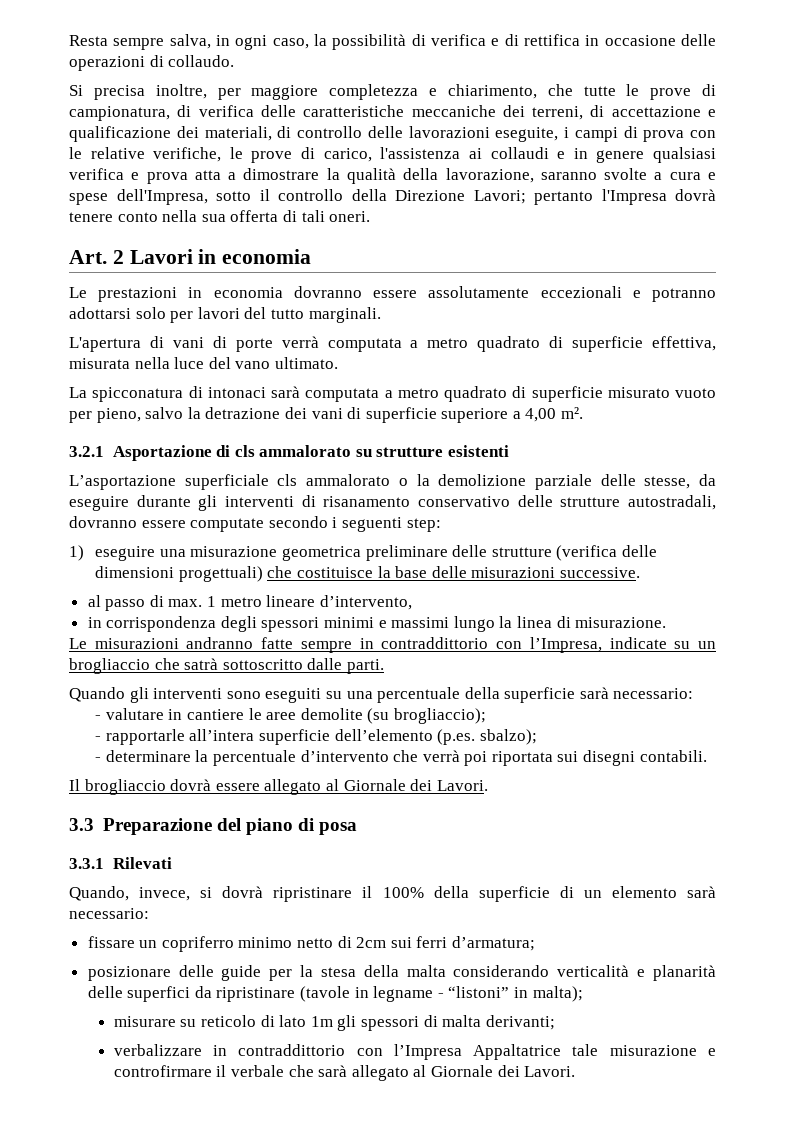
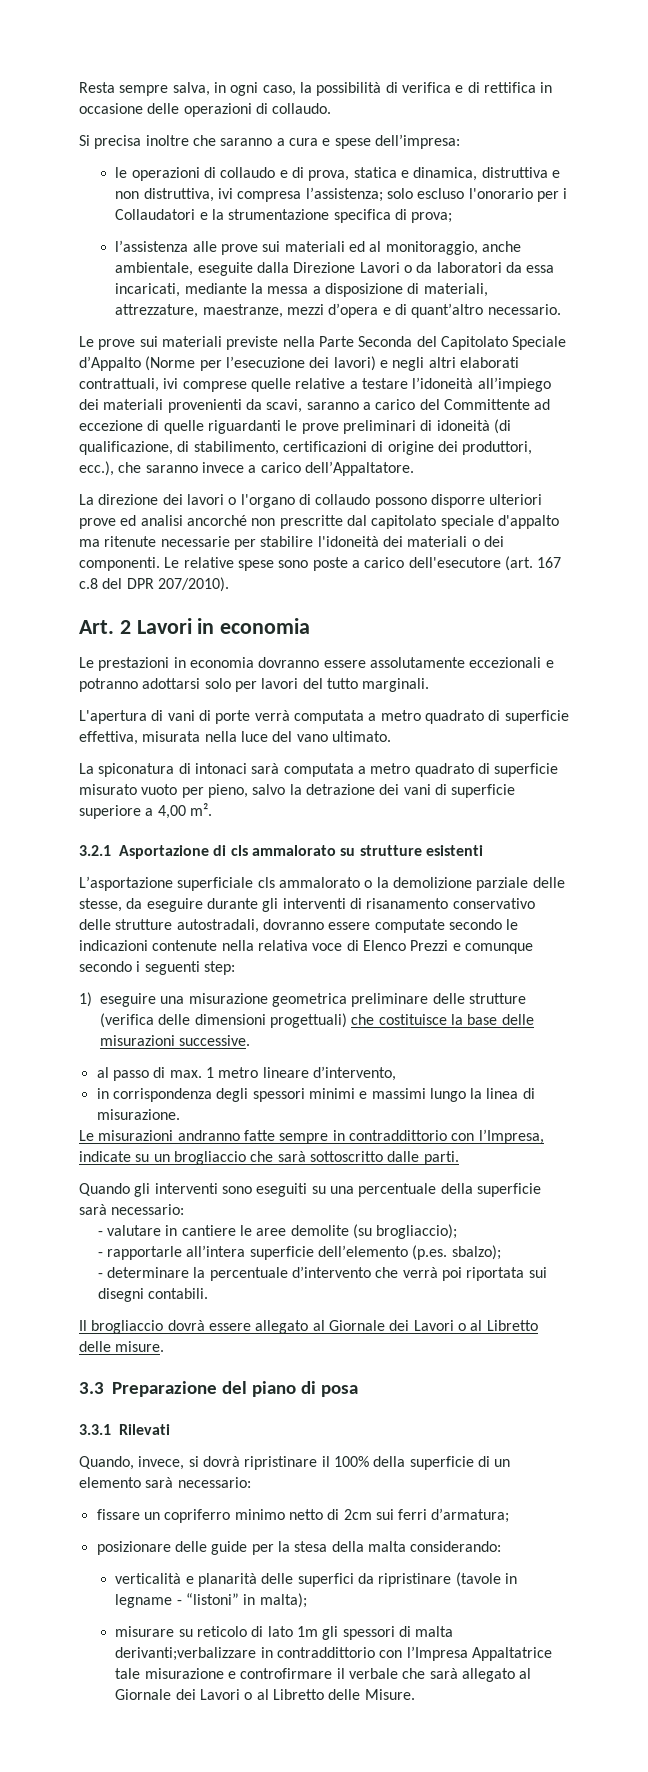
[155,84,716,100] [69,105,716,121] [69,126,716,142] [69,147,716,163] [69,168,717,184] [69,189,716,205] [69,210,371,222] inoltre, per maggiore completezza e chiarimento, che tutte le prove di campionatura, di verifica delle caratteristiche meccaniche dei terreni, di accettazione e qualificazione dei materiali, di controllo delle lavorazioni eseguite, i campi di prova con le relative verifiche, le prove di carico, l'assistenza ai collaudi e in genere qualsiasi verifica e prova atta a dimostrare la qualità della lavorazione, saranno svolte a cura e spese dell'Impresa, sotto il controllo della Direzione Lavori; pertanto l'Impresa dovrà tenere conto nella sua offerta di tali oneri. -> [145,134,460,149] [115,167,560,181] [115,187,568,202] [115,209,453,223] [115,240,521,255] [115,262,555,276] [115,283,488,297] [115,303,561,318] [79,336,567,350] [79,356,519,371] [79,377,551,392] [79,399,551,413] [79,419,511,434] [79,441,533,455] [79,461,414,476] [79,494,543,508] [79,515,559,529] [79,536,504,550] [79,556,562,571] [79,577,229,592] inoltre che saranno a cura e spese dell’impresa: // le operazioni di collaudo e di prova, statica e dinamica, distruttiva e non distruttiva, ivi compresa l’assistenza; solo escluso l'onorario per i Collaudatori e la strumentazione specifica di prova; // l’assistenza alle prove sui materiali ed al monitoraggio, anche ambientale, eseguite dalla Direzione Lavori o da laboratori da essa incaricati, mediante la messa a disposizione di materiali, attrezzature, maestranze, mezzi d’opera e di quant’altro necessario. // Le prove sui materiali previste nella Parte Seconda del Capitolato Speciale d’Appalto (Norme per l’esecuzione dei lavori) e negli altri elaborati contrattuali, ivi comprese quelle relative a testare l’idoneità all’impiego dei materiali provenienti da scavi, saranno a carico del Committente ad eccezione di quelle riguardanti le prove preliminari di idoneità (di qualificazione, di stabilimento, certificazioni di origine dei produttori, ecc.), che saranno invece a carico dell’Appaltatore. // La direzione dei lavori o l'organo di collaudo possono disporre ulteriori prove ed analisi ancorché non prescritte dal capitolato speciale d'appalto ma ritenute necessarie per stabilire l'idoneità dei materiali o dei componenti. Le relative spese sono poste a carico dell'esecutore (art. 167 c.8 del DPR 207/2010).
[92,387,184,402] spicconatura -> [98,763,175,777] spiconatura
(328, 522) none -> [506,919,519,930] [79,940,533,954] [79,961,132,972] le indicazioni contenute nella relativa voce di Elenco Prezzi e comunque secondo
[184,658,219,670] satrà -> [277,1151,306,1162] sarà
[436,780,488,791] Lavori. -> [413,1320,538,1331] [79,1341,165,1352] Lavori o al Libretto delle misure.
[453,965,550,977] considerando -> [410,1541,502,1552] considerando: //
[485,1015,555,1030] [113,1044,202,1056] derivanti; // verbalizzare -> [115,1647,257,1661] derivanti;verbalizzare
[524,1066,576,1077] Lavori. -> [199,1689,415,1700] Lavori o al Libretto delle Misure.

